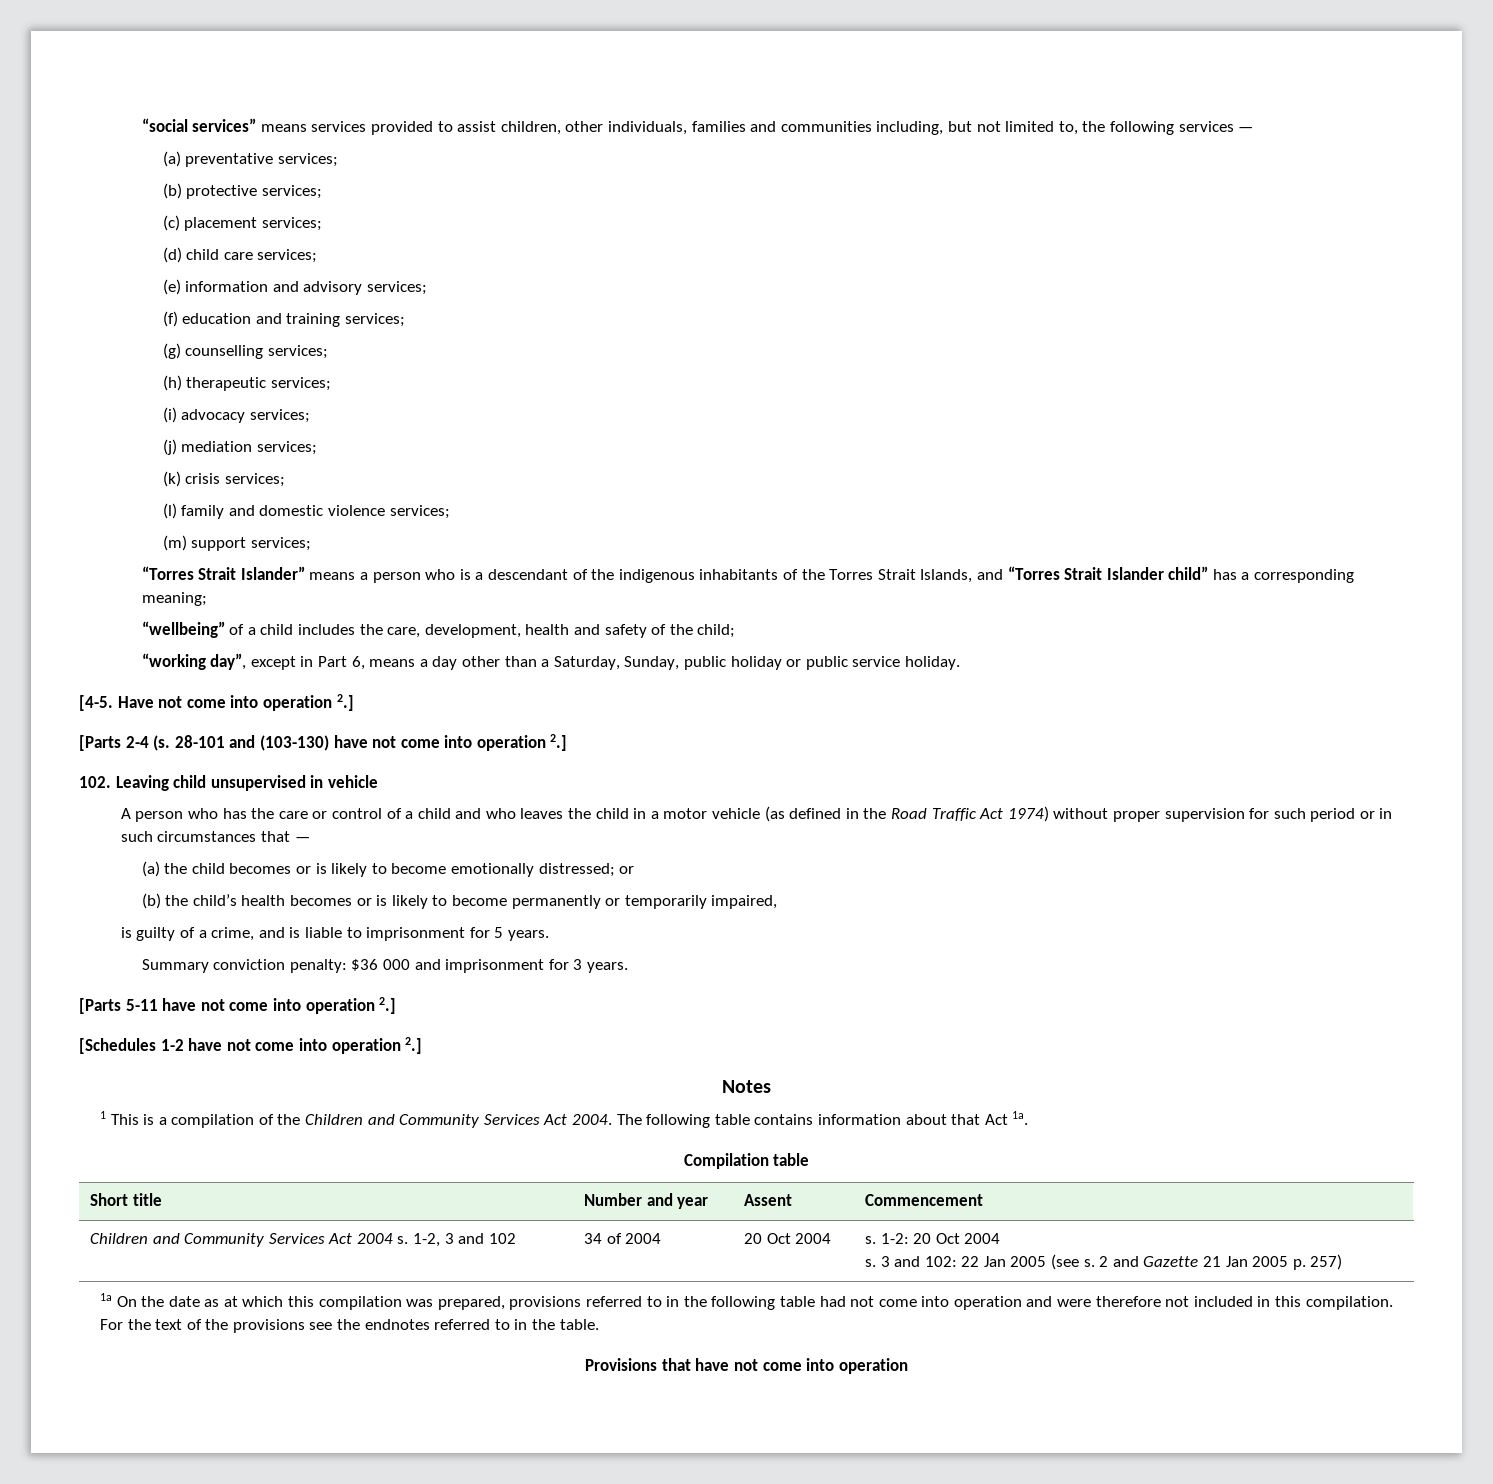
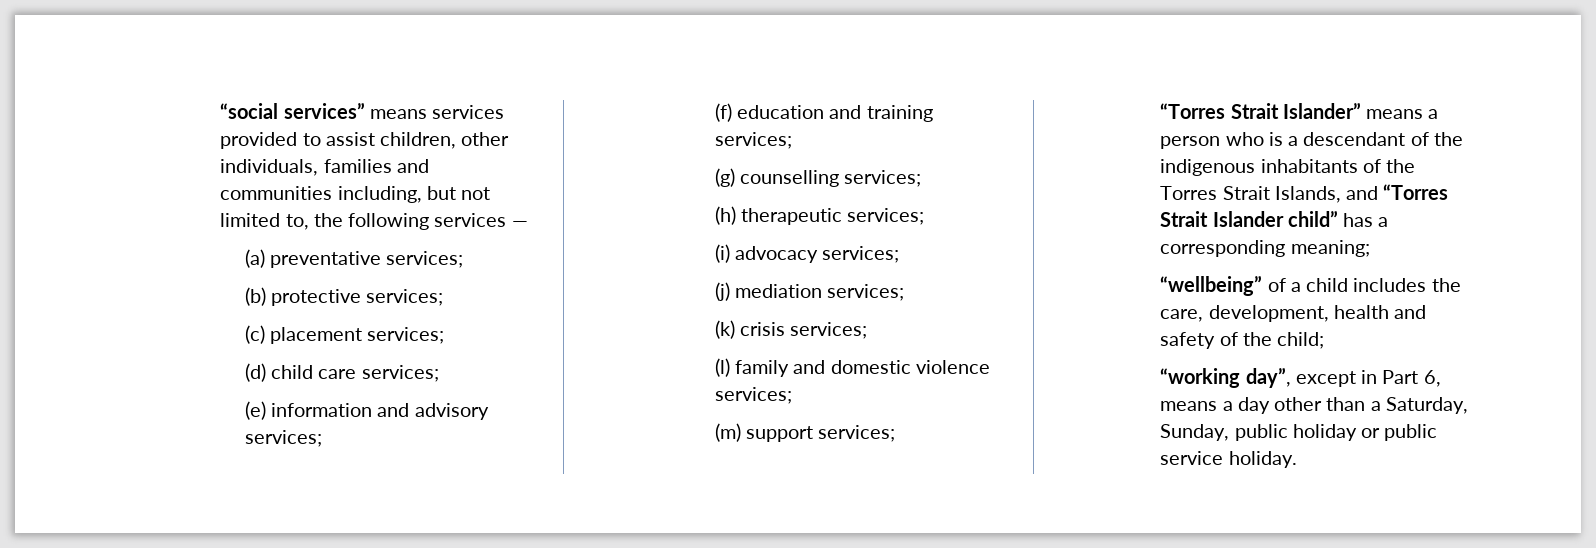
[79,694,354,711] [79,734,568,751] [79,775,378,791] [120,806,1393,822] [120,831,310,842] [141,861,635,877] [141,893,778,909] [120,927,549,941] [141,959,629,973] [79,997,397,1014] [79,1037,423,1054] [722,1080,771,1093] [99,1111,1029,1128] [683,1153,810,1169] [89,1193,162,1206] [583,1193,709,1209] [743,1194,792,1206] [864,1194,983,1206] [89,1233,516,1247] [583,1233,662,1244] [743,1233,832,1244] [864,1233,1001,1244] [864,1254,1343,1270] [99,1293,1393,1310] [99,1319,599,1333] [585,1358,908,1374] // [4-5. Have not come into operation 2.] // [Parts 2-4 (s. 28-101 and (103-130) have not come into operation 2.] // 102. Leaving child unsupervised in vehicle // A person who has the care or control of a child and who leaves the child in a motor vehicle (as defined in the Road Traffic Act 1974) without proper supervision for such period or in such circumstances that — // (a) the child becomes or is likely to become emotionally distressed; or // (b) the child’s health becomes or is likely to become permanently or temporarily impaired, // is guilty of a crime, and is liable to imprisonment for 5 years. // Summary conviction penalty: $36 000 and imprisonment for 3 years. // [Parts 5-11 have not come into operation 2.] // [Schedules 1-2 have not come into operation 2.] // Notes // 1 This is a compilation of the Children and Community Services Act 2004. The following table contains information about that Act 1a. // Compilation table // Short title | Number and year | Assent | Commencement // Children and Community Services Act 2004 s. 1-2, 3 and 102 | 34 of 2004 | 20 Oct 2004 | s. 1-2: 20 Oct 2004 // s. 3 and 102: 22 Jan 2005 (see s. 2 and Gazette 21 Jan 2005 p. 257) // 1a On the date as at which this compilation was prepared, provisions referred to in the following table had not come into operation and were therefore not included in this compilation. For the text of the provisions see the endnotes referred to in the table. // Provisions that have not come into operation -> (1297, 459) none

